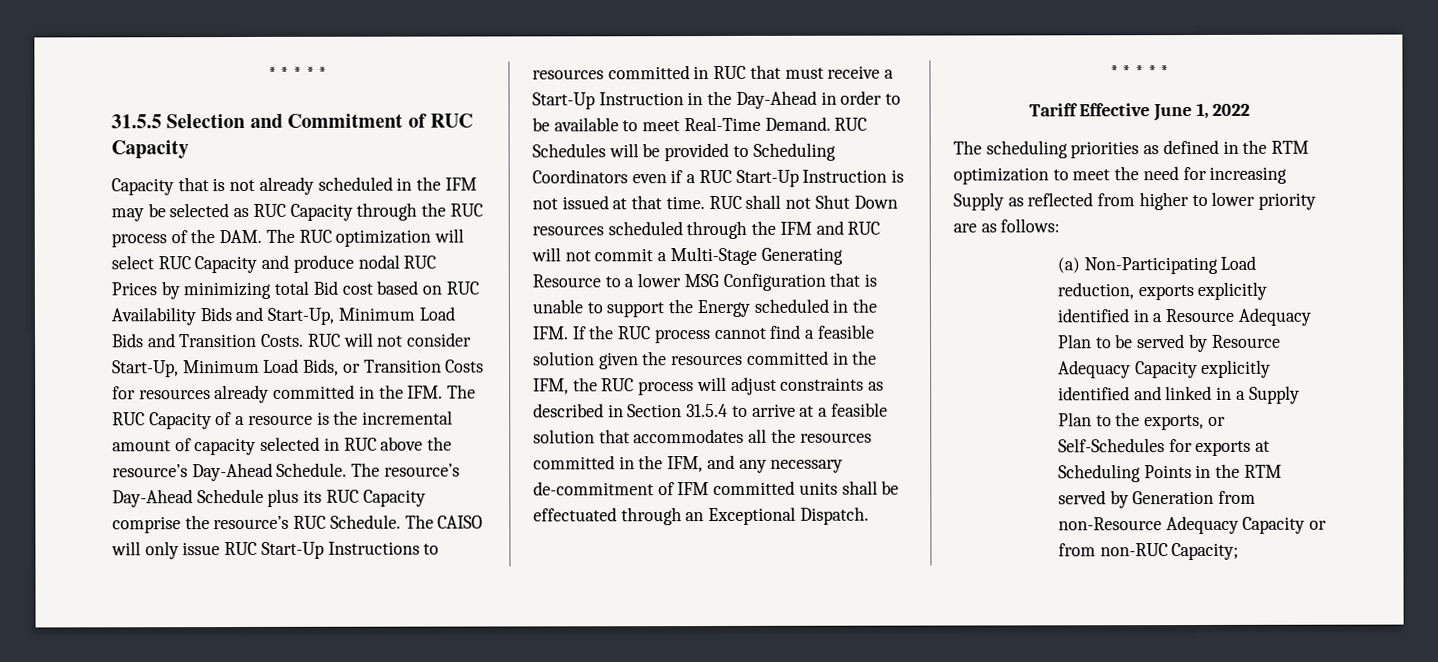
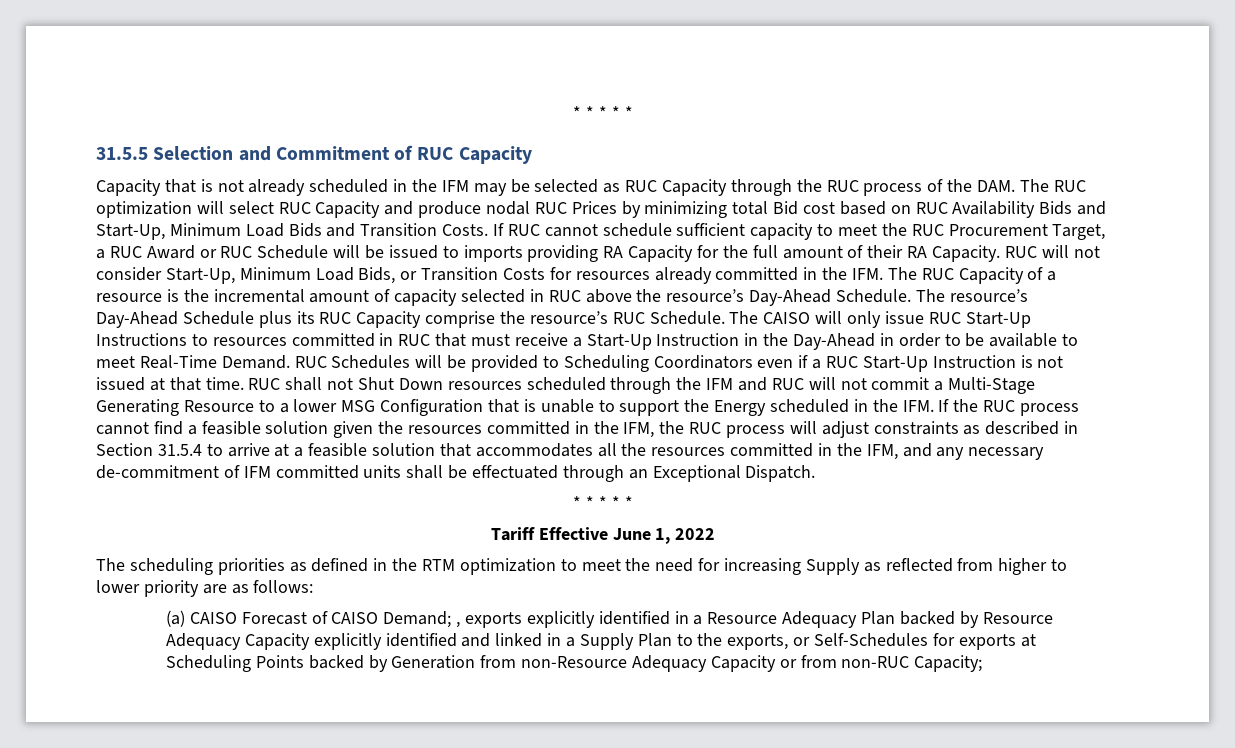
(305, 340) none -> [493,223,1106,240] [96,245,1001,262] If RUC cannot schedule sufficient capacity to meet the RUC Procurement Target, a RUC Award or RUC Schedule will be issued to imports providing RA Capacity for the full amount of their RA Capacity.
[1083,255,1257,275] [1056,282,1134,300] Non-Participating Load reduction, -> [189,611,461,628] CAISO Forecast of CAISO Demand; ,
[1095,334,1186,349] to be served -> [899,611,955,625] backed
[1195,463,1282,479] [1057,490,1106,505] in the RTM served -> [308,655,364,669] backed

